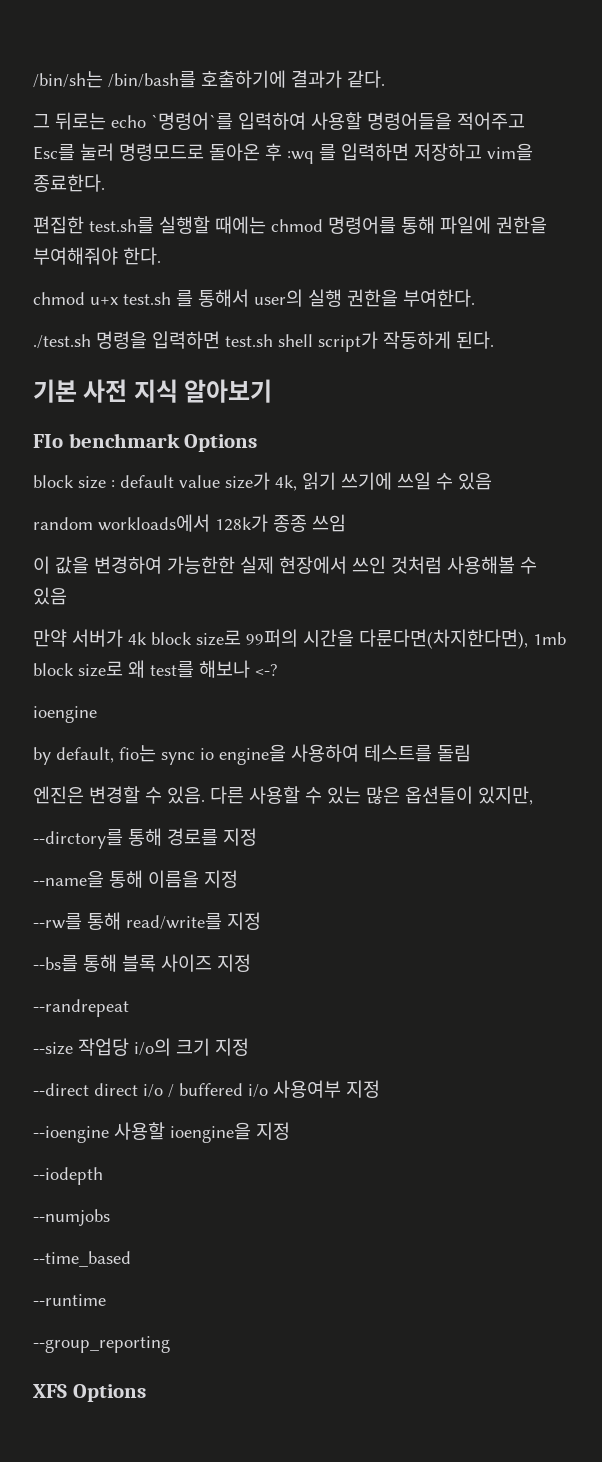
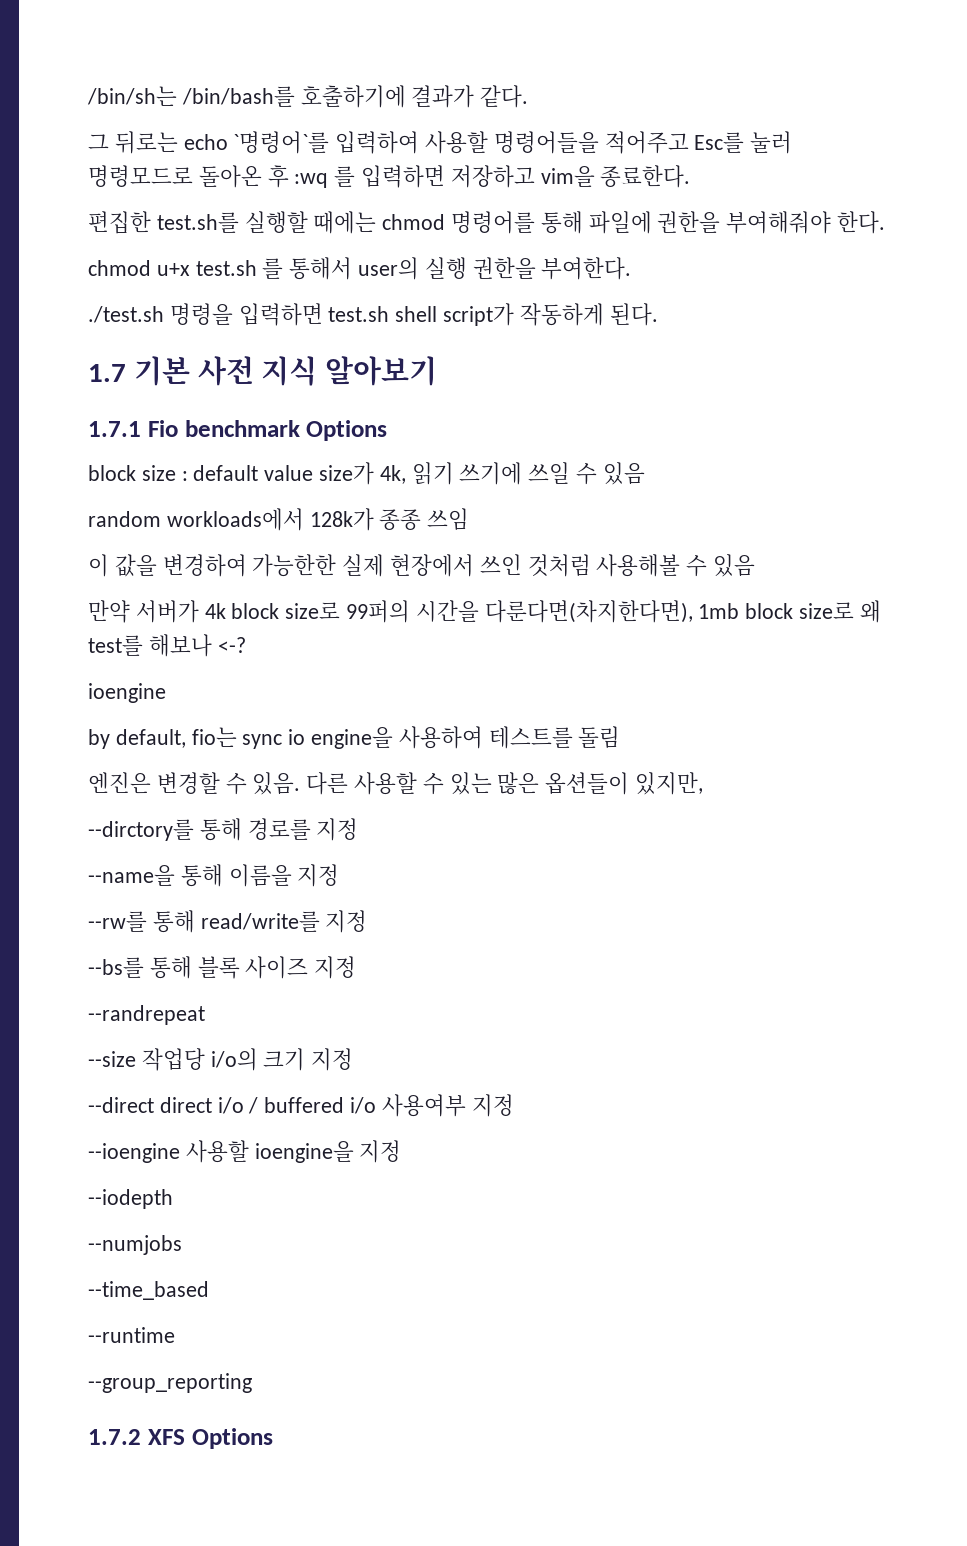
(494, 340) none -> [88,364,126,382] 1.7
[33,434,63,448] FIo -> [88,420,178,437] 1.7.1 Fio
(170, 1344) none -> [88,1429,141,1445] 1.7.2

